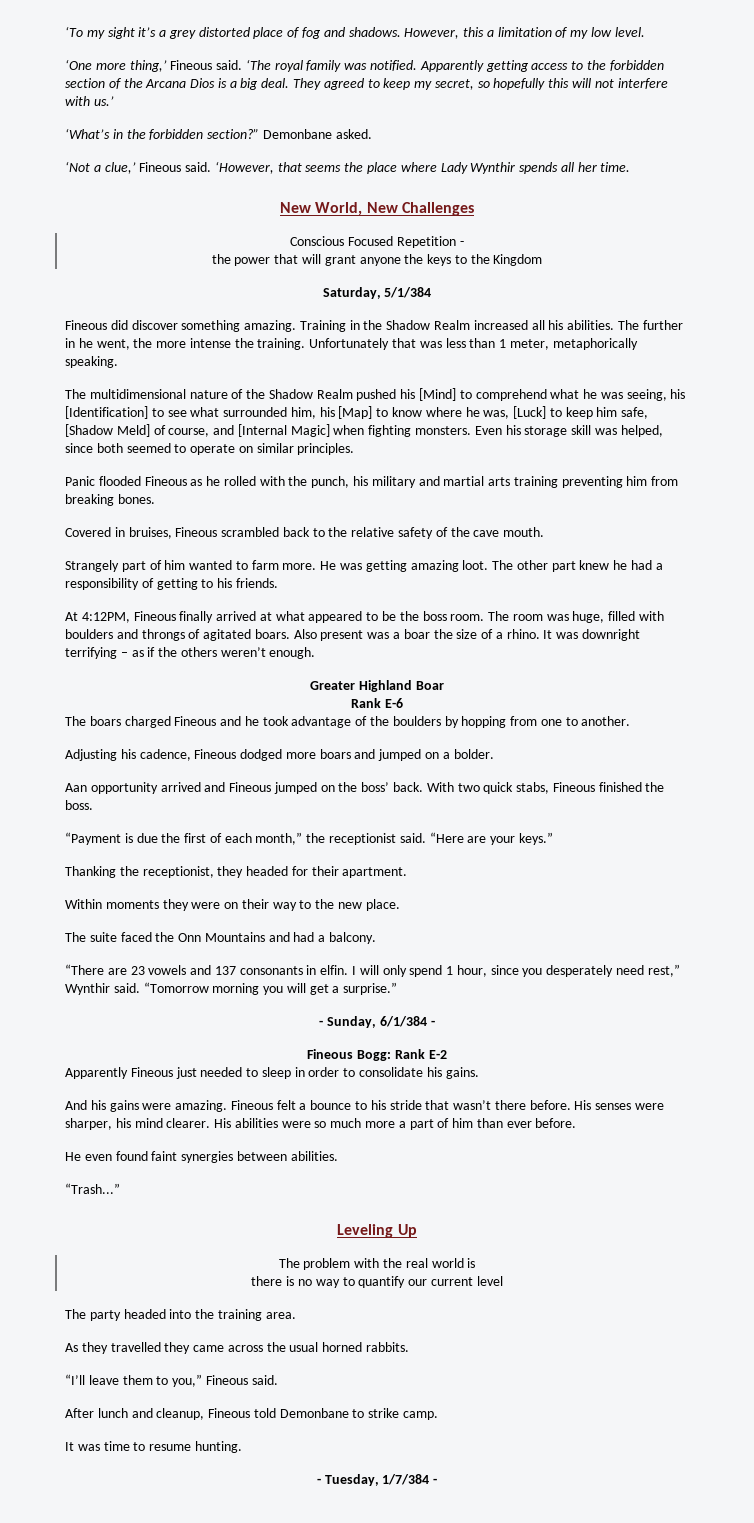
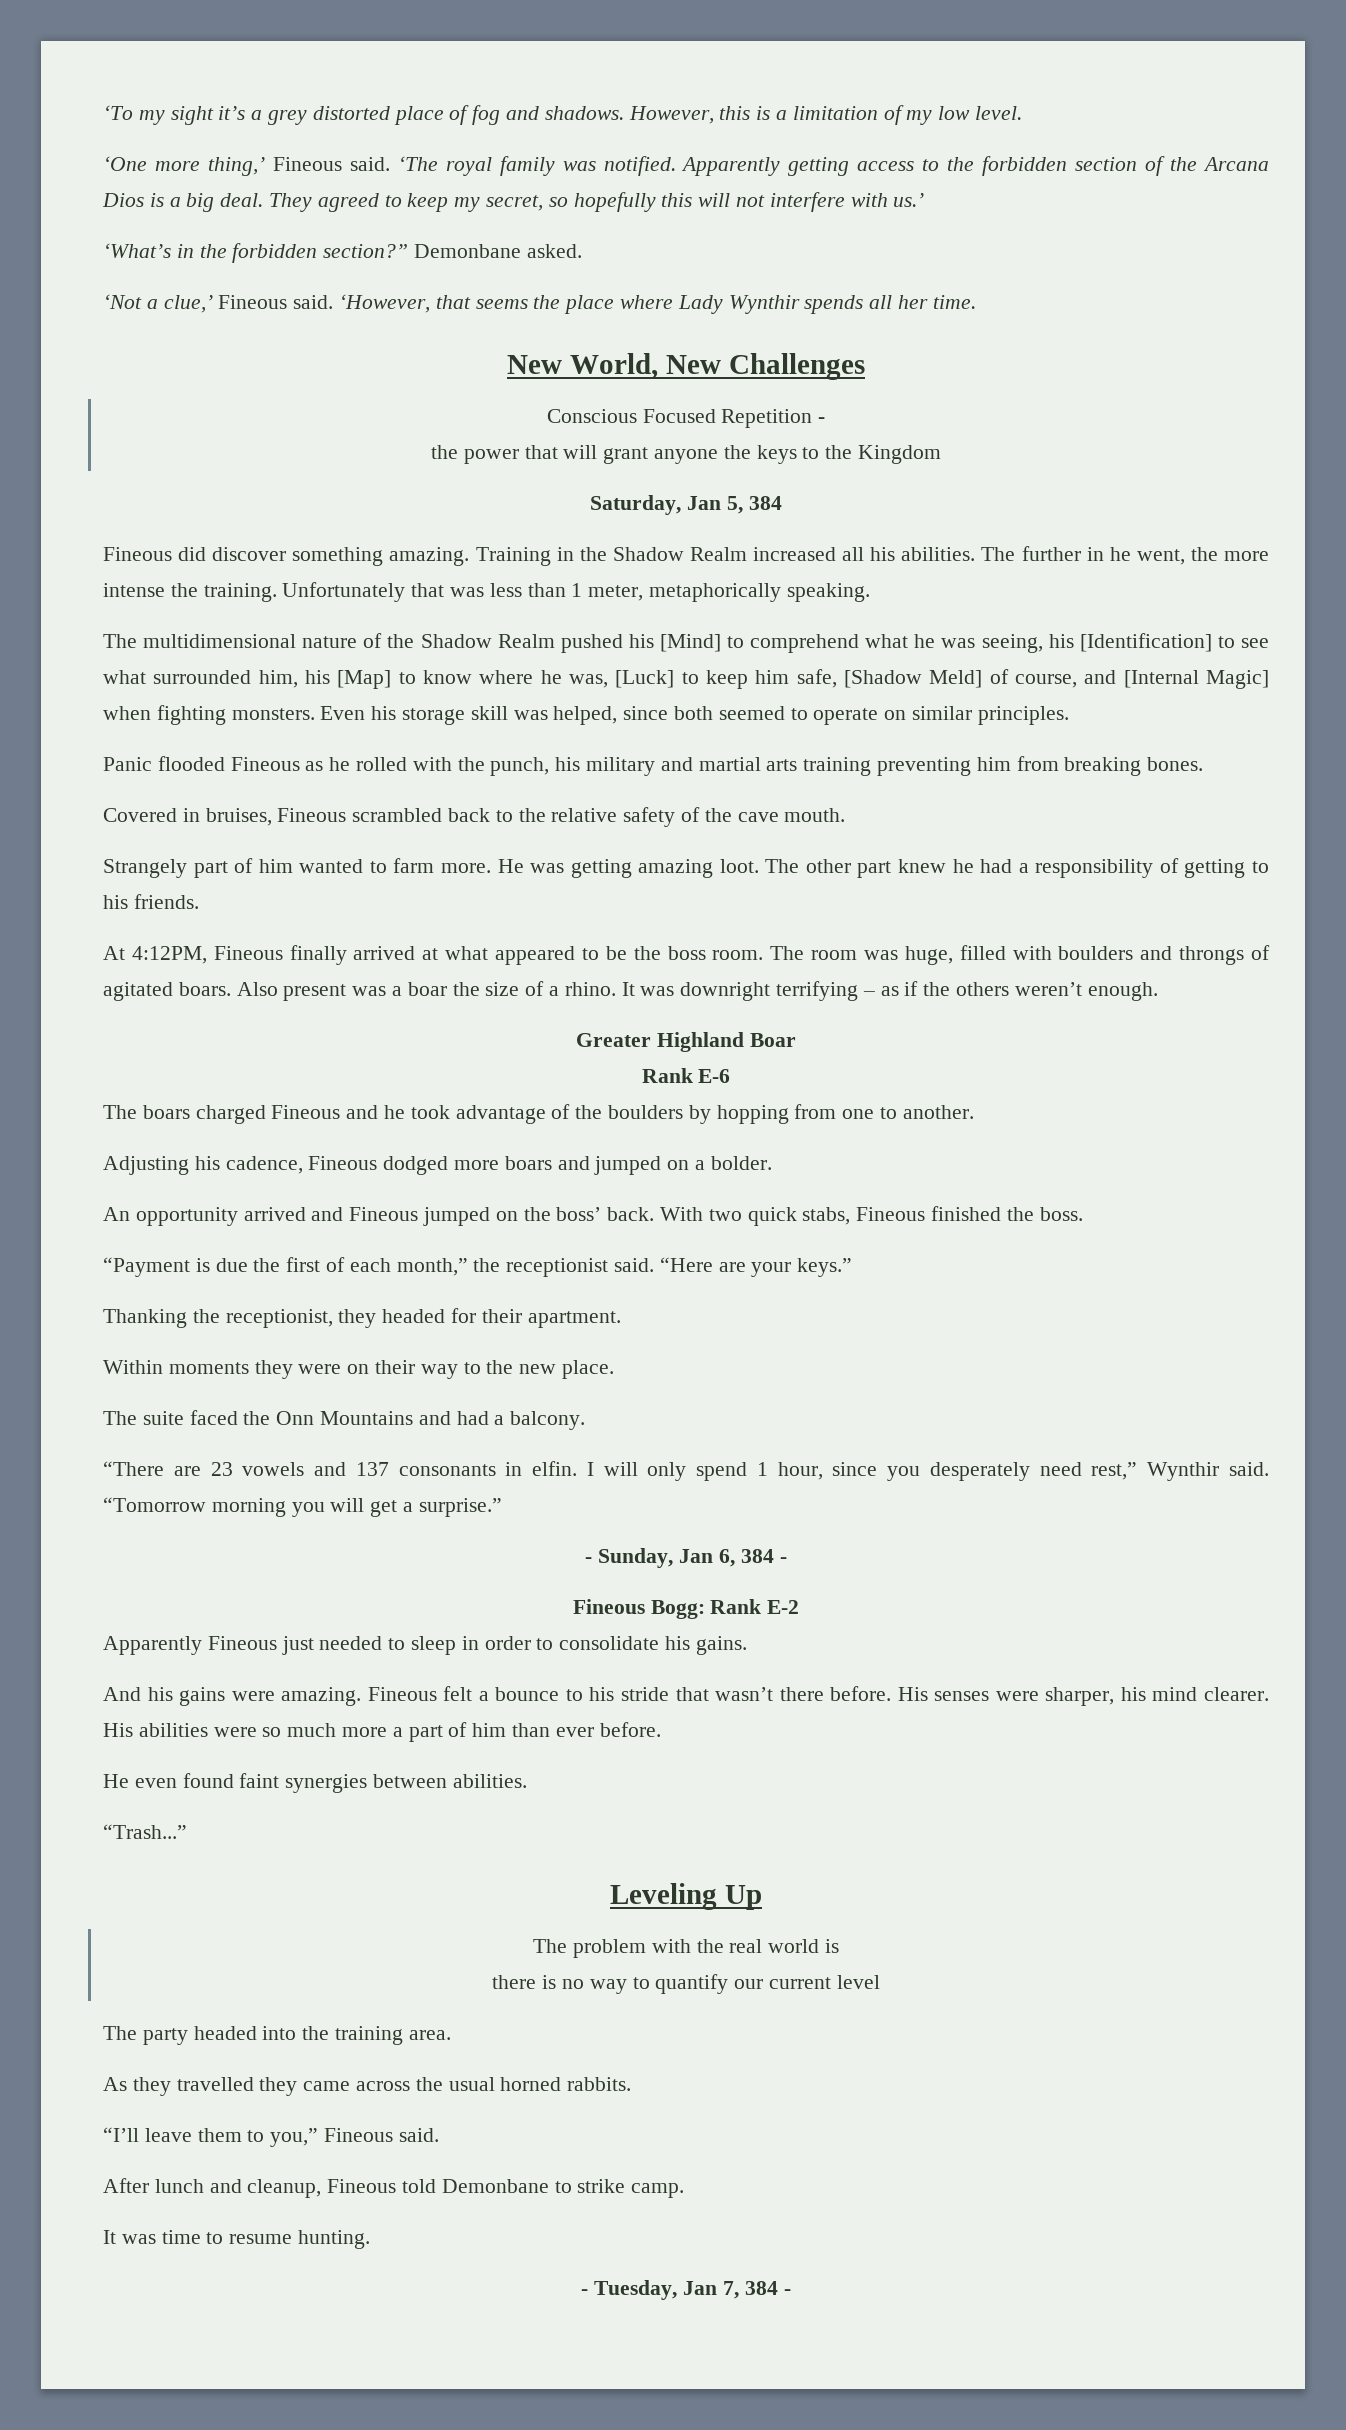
(485, 32) none -> [756,106,771,120] is
[384,287,432,298] 5/1/384 -> [687,496,782,514] Jan 5, 384
[65,783,87,792] Aan -> [103,1207,130,1221] An
[379,1016,427,1027] 6/1/384 -> [679,1549,774,1567] Jan 6, 384
[382,1474,430,1485] 1/7/384 -> [683,2281,778,2299] Jan 7, 384

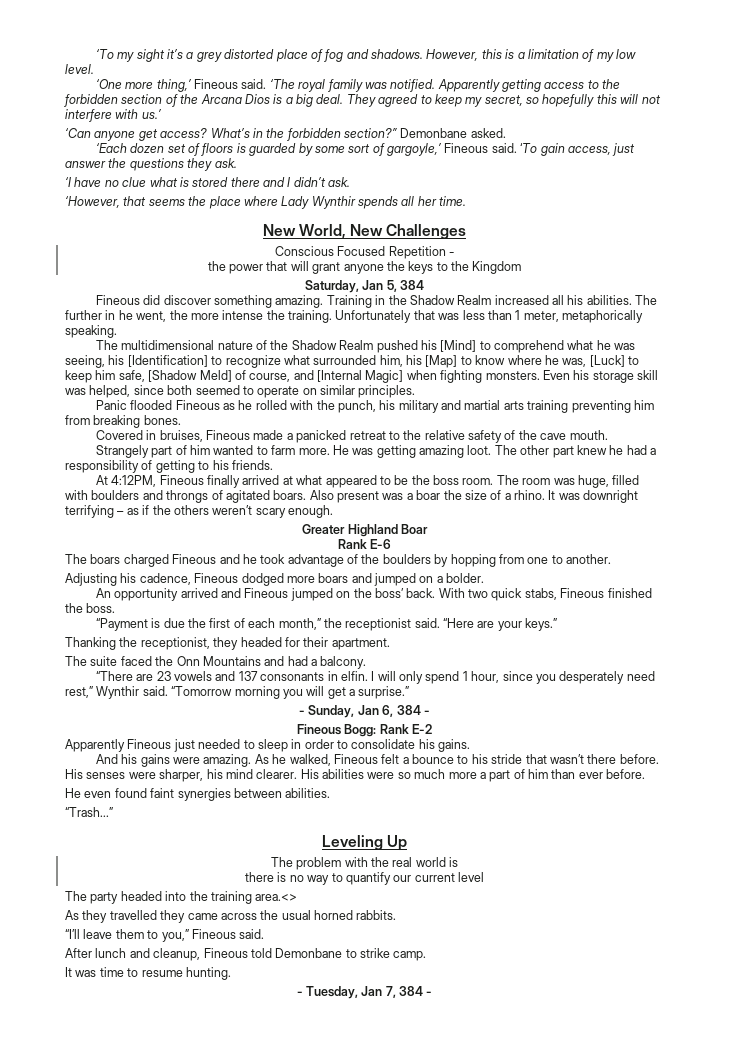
[103,243,171,258] ‘What’s -> [65,128,250,141] ‘Can anyone get access? What’s
[103,294,334,313] ‘Not a clue,’ Fineous said. -> [95,143,636,156] [65,158,237,171] [65,177,351,187] ‘Each dozen set of floors is guarded by some sort of gargoyle,’ Fineous said. ‘To gain access, just answer the questions they ask. // ‘I have no clue what is stored there and I didn’t ask. //
[1240,638,1269,648] see -> [225,355,281,368] recognize
[352,808,491,822] scrambled back -> [253,430,386,443] made a panicked retreat
(1082, 989) none -> [255,508,286,518] scary
[103,1360,615,1379] // Within moments they were on their way to the new place. -> (390, 644) none
(362, 1696) none -> [254,754,331,766] As he walked,
[408,2030,451,2040] area. -> [255,894,298,901] area.<>

